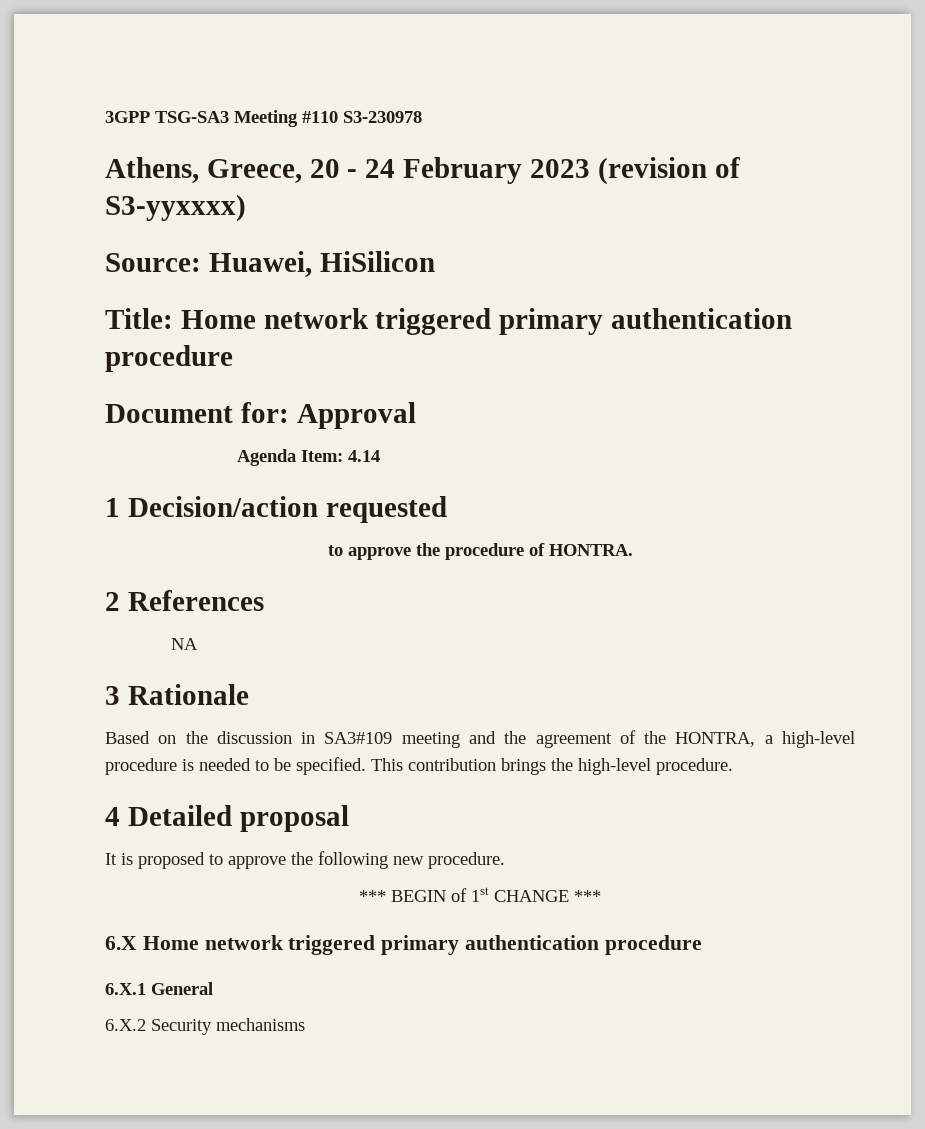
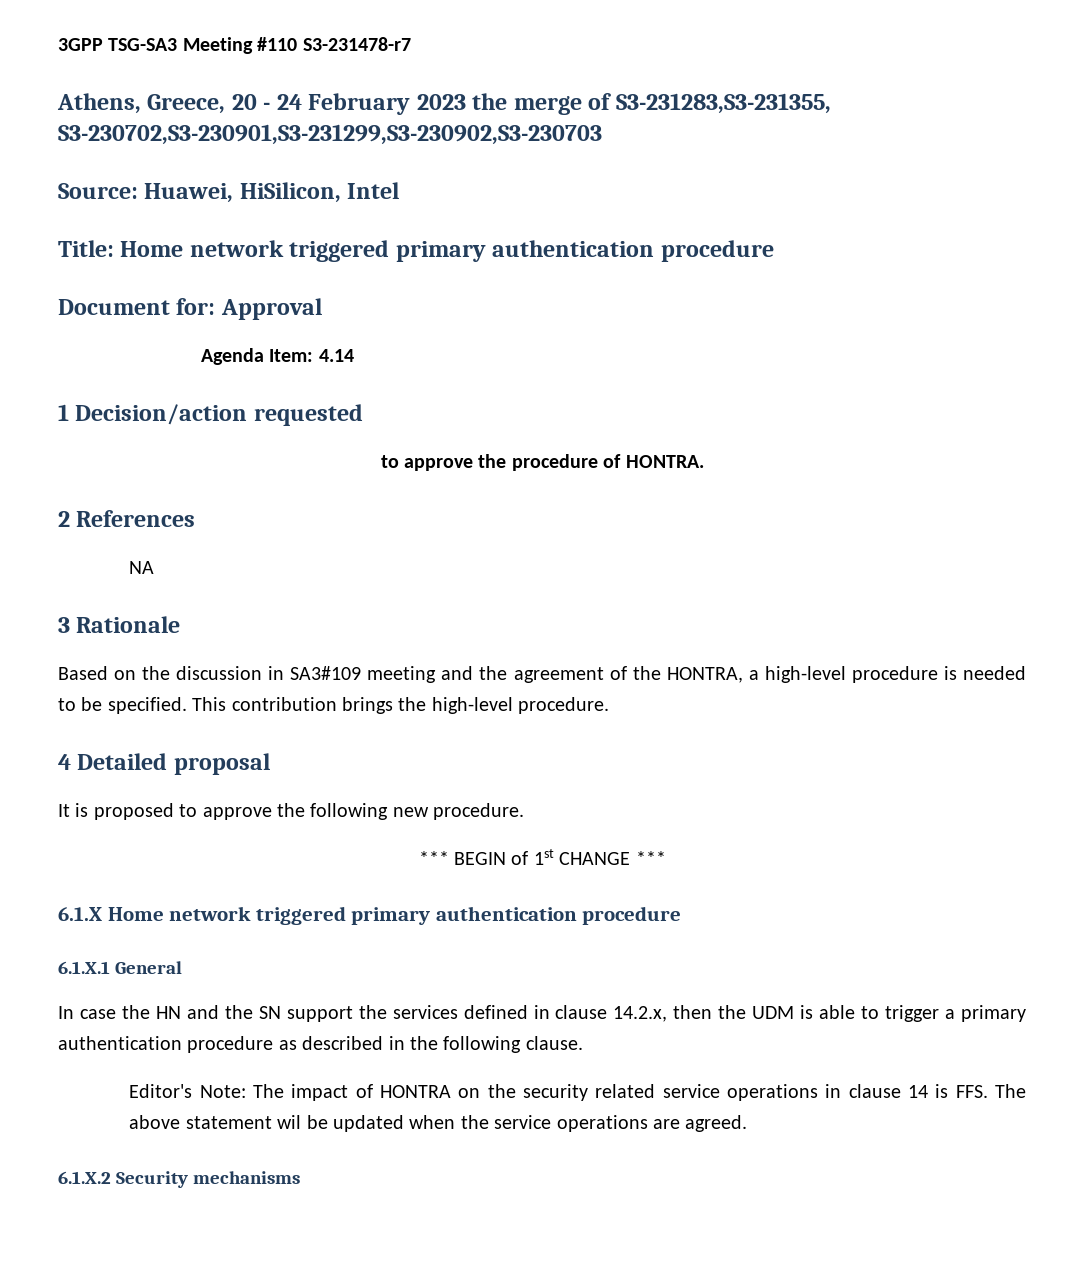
[343,111,422,123] S3-230978 -> [302,37,411,51] S3-231478-r7
[597,157,740,185] [105,194,246,222] (revision of S3-yyxxxx) -> [472,93,831,115] [58,124,602,145] the merge of S3-231283,S3-231355, S3-230702,S3-230901,S3-231299,S3-230902,S3-230703
[319,251,435,272] HiSilicon -> [239,182,400,203] HiSilicon, Intel
[105,935,702,955] [105,983,146,995] 6.X Home network triggered primary authentication procedure // 6.X.1 -> [58,906,682,925] [58,961,110,974] 6.1.X Home network triggered primary authentication procedure // 6.1.X.1
[105,1019,146,1031] 6.X.2 -> [58,1005,1027,1022] [58,1036,583,1053] [129,1084,1026,1101] [129,1115,748,1132] [58,1171,111,1184] In case the HN and the SN support the services defined in clause 14.2.x, then the UDM is able to trigger a primary authentication procedure as described in the following clause. // Editor's Note: The impact of HONTRA on the security related service operations in clause 14 is FFS. The above statement wil be updated when the service operations are agreed. // 6.1.X.2

